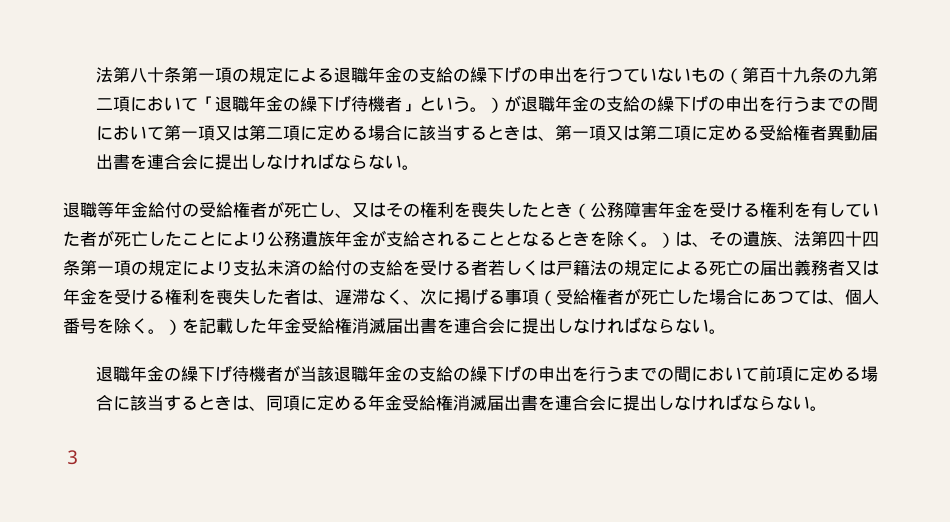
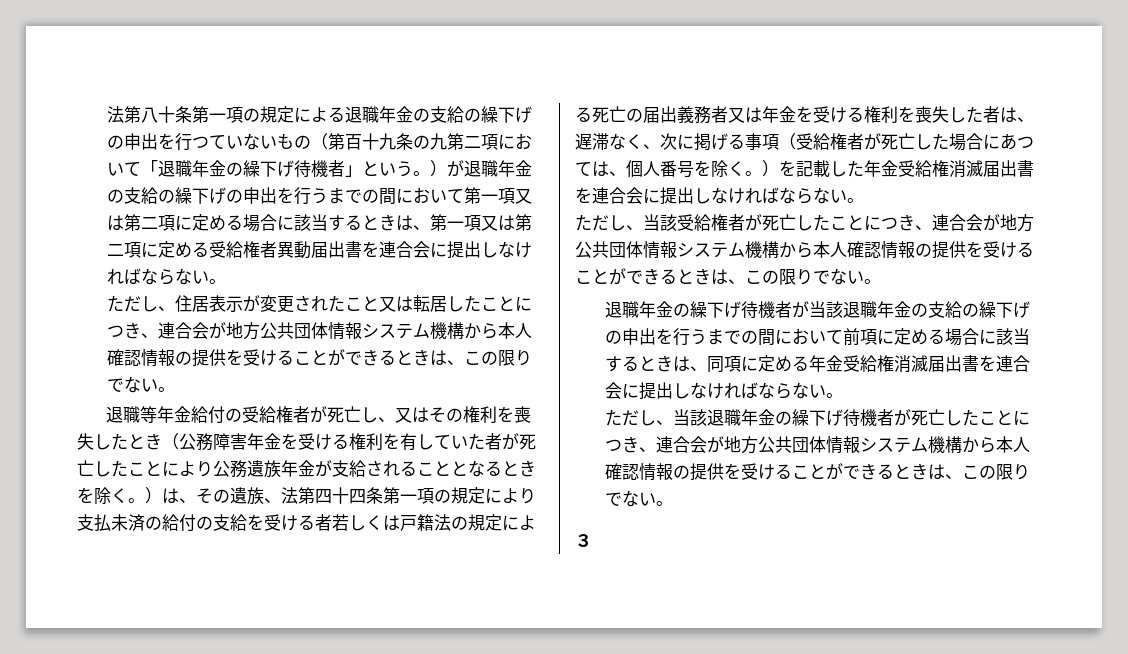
(419, 167) none -> [106,295,532,313] [106,322,532,340] [106,349,532,367] [106,376,175,393] // ただし、住居表示が変更されたこと又は転居したことにつき、連合会が地方公共団体情報システム機構から本人確認情報の提供を受けることができるときは、この限りでない。
(726, 331) none -> [575,214,1034,232] [575,241,1034,259] [575,268,881,285] // ただし、当該受給権者が死亡したことにつき、連合会が地方公共団体情報システム機構から本人確認情報の提供を受けることができるときは、この限りでない。
(827, 408) none -> [604,409,1030,427] [604,436,1030,454] [604,463,1030,481] [604,490,673,507] // ただし、当該退職年金の繰下げ待機者が死亡したことにつき、連合会が地方公共団体情報システム機構から本人確認情報の提供を受けることができるときは、この限りでない。

